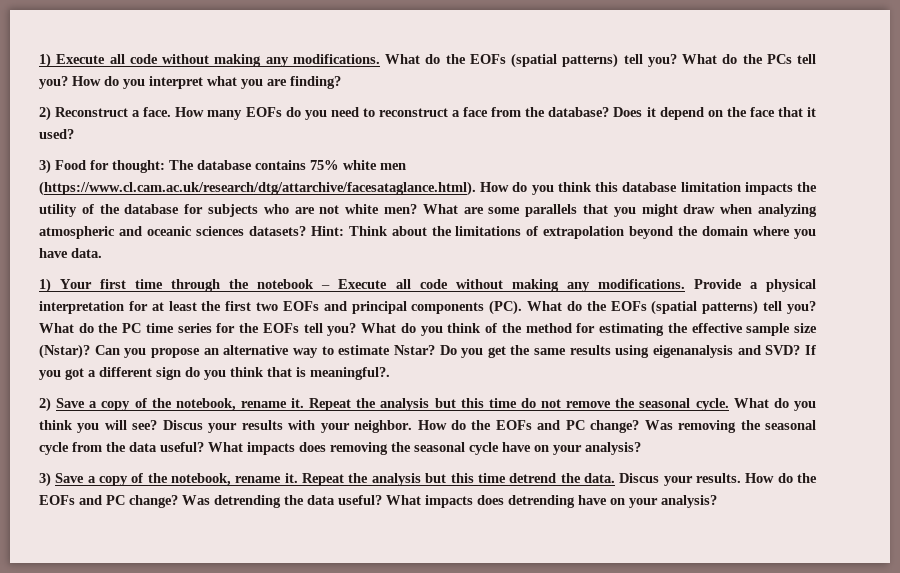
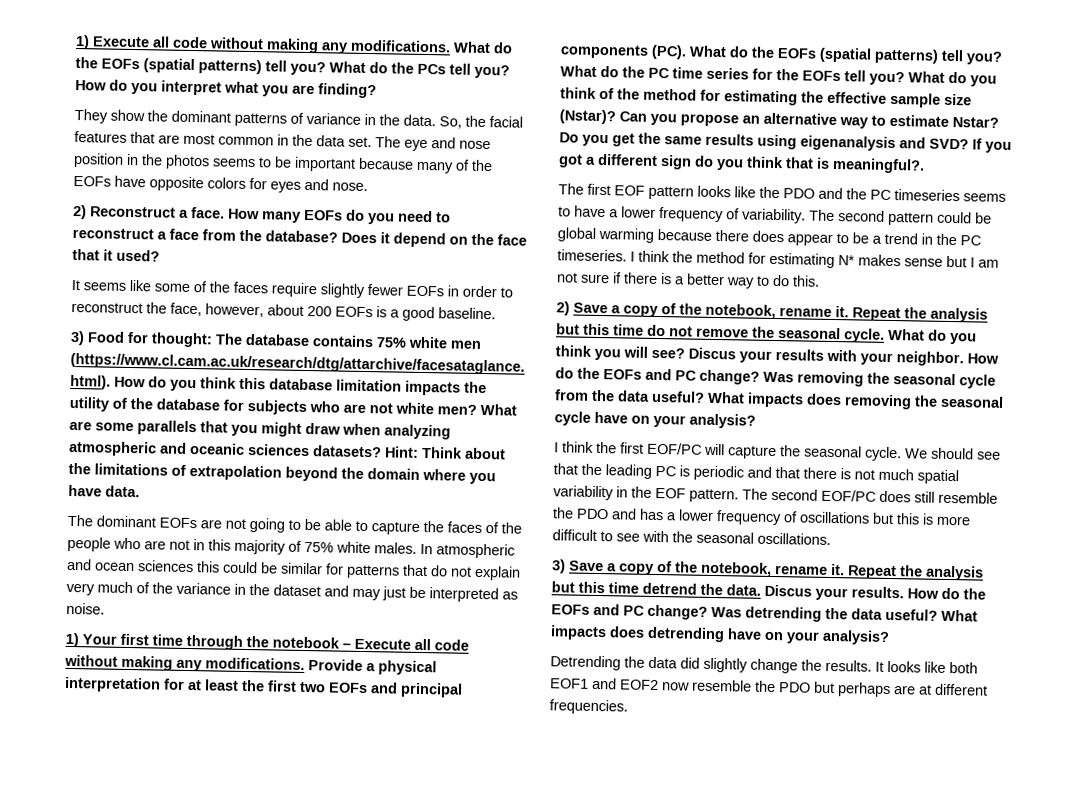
(341, 82) none -> [74,108,523,129] [74,130,491,152] [73,152,493,174] [73,175,368,193] // They show the dominant patterns of variance in the data. So, the facial features that are most common in the data set. The eye and nose position in the photos seems to be important because many of the EOFs have opposite colors for eyes and nose.
(74, 134) none -> [71,279,513,298] [71,301,496,322] // It seems like some of the faces require slightly fewer EOFs in order to reconstruct the face, however, about 200 EOFs is a good baseline.
(102, 253) none -> [67,514,522,535] [67,536,515,559] [67,558,521,581] [66,581,518,603] [66,602,105,615] // The dominant EOFs are not going to be able to capture the faces of the people who are not in this majority of 75% white males. In atmospheric and ocean sciences this could be similar for patterns that do not explain very much of the variance in the dataset and may just be interpreted as noise.
(390, 373) none -> [558,183,1006,202] [558,205,992,226] [557,227,981,246] [557,249,999,269] [557,272,820,289] // The first EOF pattern looks like the PDO and the PC timeseries seems to have a lower frequency of variability. The second pattern could be global warming because there does appear to be a trend in the PC timeseries. I think the method for estimating N* makes sense but I am not sure if there is a better way to do this.
(641, 448) none -> [554,441,1001,462] [553,463,959,485] [553,485,998,504] [552,507,971,526] [552,529,831,545] // I think the first EOF/PC will capture the seasonal cycle. We should see that the leading PC is periodic and that there is not much spatial variability in the EOF pattern. The second EOF/PC does still resemble the PDO and has a lower frequency of oscillations but this is more difficult to see with the seasonal oscillations.
(717, 501) none -> [550,655,978,674] [550,677,988,698] [549,699,628,715] // Detrending the data did slightly change the results. It looks like both EOF1 and EOF2 now resemble the PDO but perhaps are at different frequencies.

